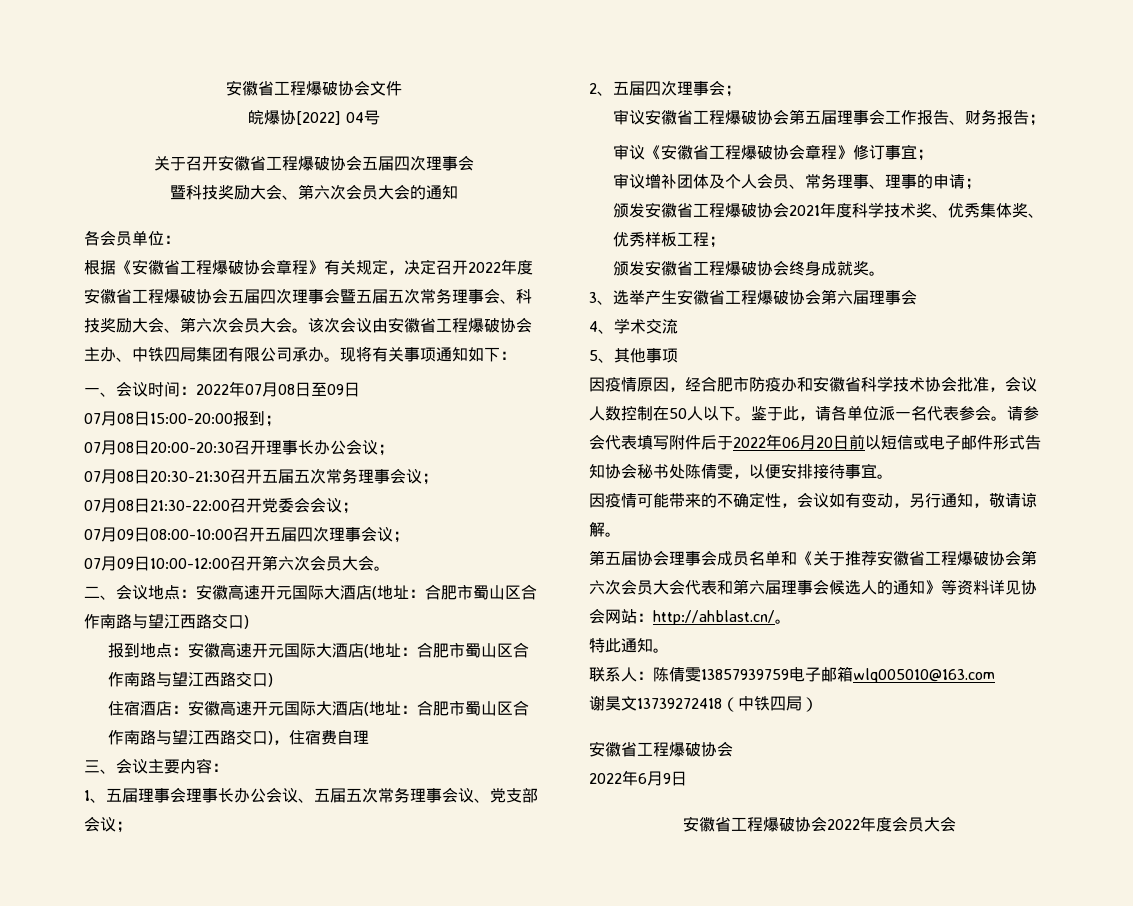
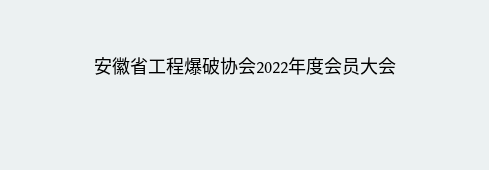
[226,80,402,96] [248,110,380,125] [154,155,474,171] [170,184,458,200] [84,230,180,246] [84,259,533,275] [84,288,532,304] [84,317,532,333] [84,346,516,362] [84,381,360,397] [84,411,281,427] [84,439,394,456] [84,468,438,485] [84,497,358,514] [84,526,409,543] [84,555,390,571] [84,584,537,600] [84,613,249,629] [107,642,529,658] [107,671,273,687] [107,700,529,716] [107,729,369,745] [84,758,228,774] [84,787,538,803] [84,816,132,833] [589,80,741,97] [612,109,1045,126] [612,144,933,161] [612,173,981,190] [612,202,1044,218] [612,232,725,248] [612,260,885,276] [589,289,917,305] [589,318,678,334] [589,348,678,363] [589,376,1037,392] [589,405,1039,421] [589,434,1041,450] [589,463,893,479] [589,492,1037,508] [589,522,621,537] [589,550,1037,566] [589,579,1037,595] [589,608,791,625] [589,638,669,653] [589,666,995,683] [589,695,818,712] [589,741,733,757] [589,770,687,786] [682,816,827,832] 安徽省工程爆破协会文件 // 皖爆协[2022] 04号 // 关于召开安徽省工程爆破协会五届四次理事会 // 暨科技奖励大会、第六次会员大会的通知 // 各会员单位： // 根据《安徽省工程爆破协会章程》有关规定，决定召开2022年度安徽省工程爆破协会五届四次理事会暨五届五次常务理事会、科技奖励大会、第六次会员大会。该次会议由安徽省工程爆破协会主办、中铁四局集团有限公司承办。现将有关事项通知如下： // 一、会议时间：2022年07月08日至09日 // 07月08日15:00-20:00报到； // 07月08日20:00-20:30召开理事长办公会议； // 07月08日20:30-21:30召开五届五次常务理事会议； // 07月08日21:30-22:00召开党委会会议； // 07月09日08:00-10:00召开五届四次理事会议； // 07月09日10:00-12:00召开第六次会员大会。 // 二、会议地点：安徽高速开元国际大酒店(地址：合肥市蜀山区合作南路与望江西路交口) // 报到地点：安徽高速开元国际大酒店(地址：合肥市蜀山区合作南路与望江西路交口) // 住宿酒店：安徽高速开元国际大酒店(地址：合肥市蜀山区合作南路与望江西路交口)，住宿费自理 // 三、会议主要内容： // 1、五届理事会理事长办公会议、五届五次常务理事会议、党支部会议； // 2、五届四次理事会； // 审议安徽省工程爆破协会第五届理事会工作报告、财务报告； // 审议《安徽省工程爆破协会章程》修订事宜； // 审议增补团体及个人会员、常务理事、理事的申请； // 颁发安徽省工程爆破协会2021年度科学技术奖、优秀集体奖、优秀样板工程； // 颁发安徽省工程爆破协会终身成就奖。 // 3、选举产生安徽省工程爆破协会第六届理事会 // 4、学术交流 // 5、其他事项 // 因疫情原因，经合肥市防疫办和安徽省科学技术协会批准，会议人数控制在50人以下。鉴于此，请各单位派一名代表参会。请参会代表填写附件后于2022年06月20日前以短信或电子邮件形式告知协会秘书处陈倩雯，以便安排接待事宜。 // 因疫情可能带来的不确定性，会议如有变动，另行通知，敬请谅解。 // 第五届协会理事会成员名单和《关于推荐安徽省工程爆破协会第六次会员大会代表和第六届理事会候选人的通知》等资料详见协会网站：http://ahblast.cn/。 // 特此通知。 // 联系人：陈倩雯13857939759电子邮箱wlq005010@163.com // 谢昊文13739272418（中铁四局） // 安徽省工程爆破协会 // 2022年6月9日 // 安徽省工程爆破协会 -> [93,57,256,76] 安徽省工程爆破协会

